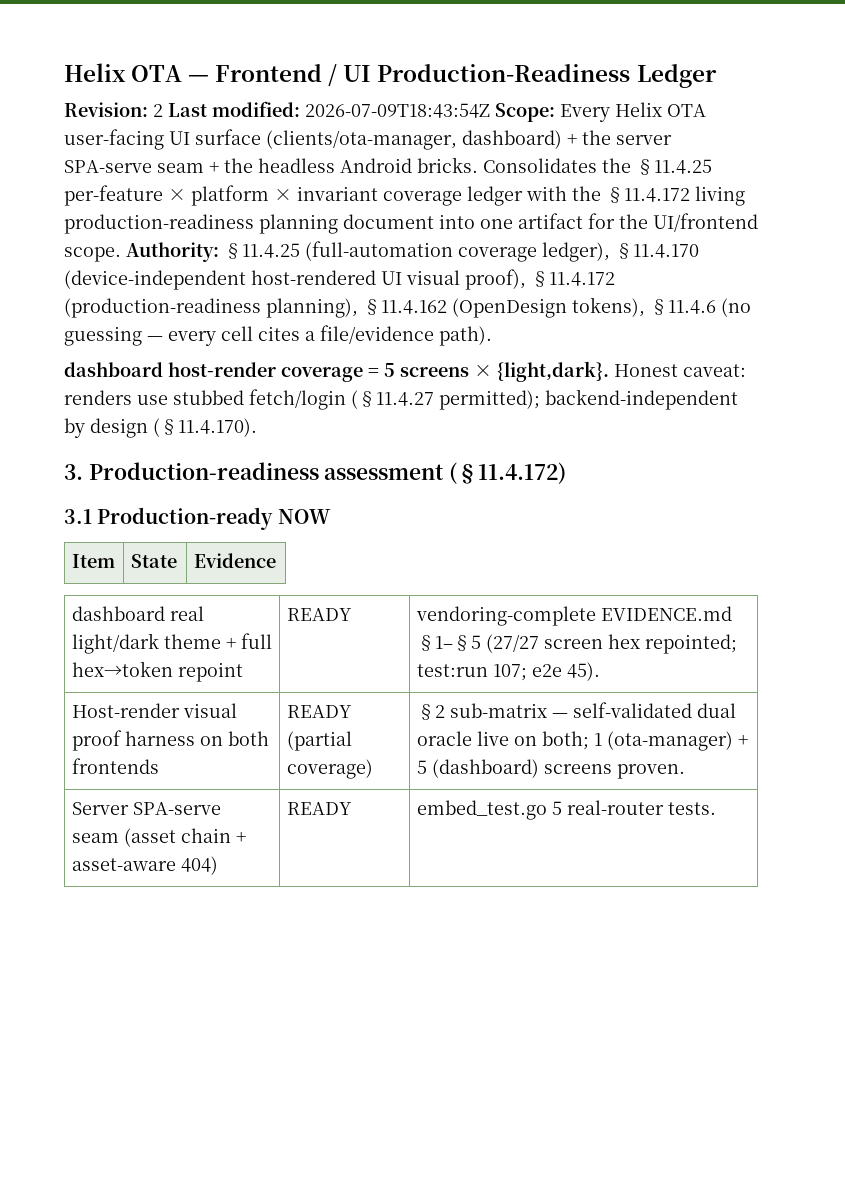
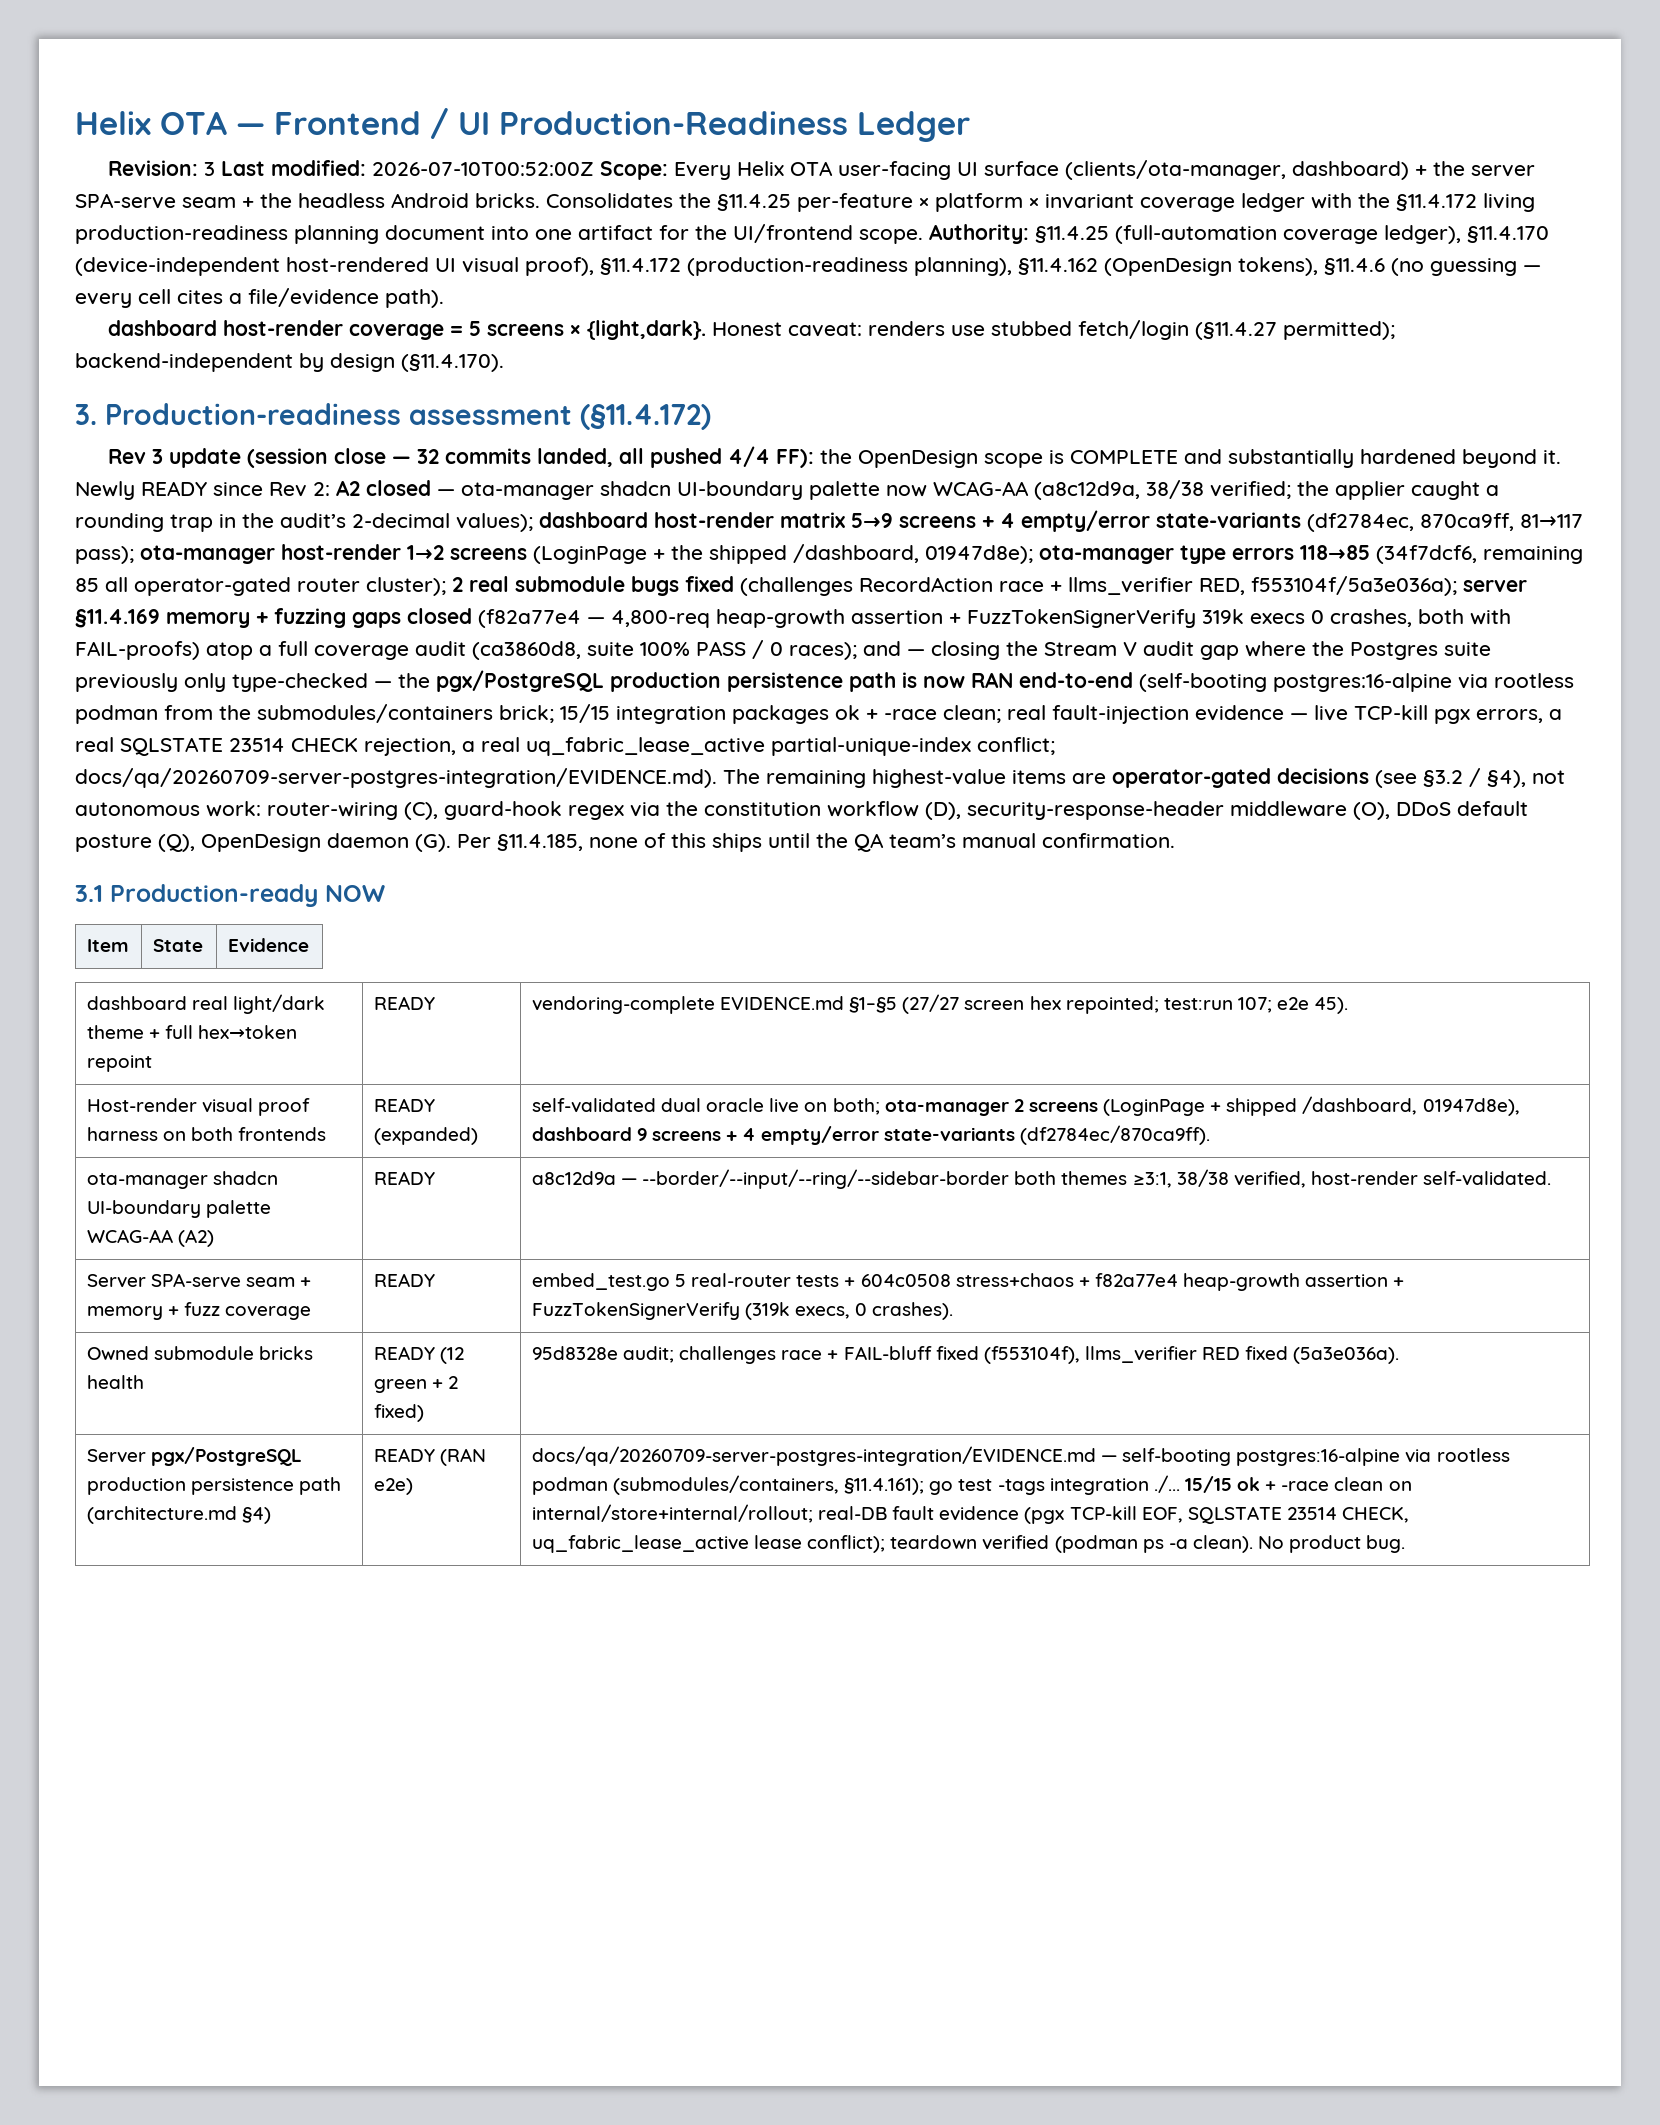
[153,104,163,117] 2 -> [204,162,216,176] 3
[305,103,490,118] 2026-07-09T18:43:54Z -> [372,162,595,176] 2026-07-10T00:52:00Z
(567, 473) none -> [108,446,1562,468] [75,480,1499,500] [75,510,1583,532] [75,544,1583,564] [75,576,1527,596] [75,608,1511,628] [75,640,1491,660] [75,670,1574,692] [75,704,1562,724] [75,737,1055,756] [75,768,1565,788] [75,801,1528,820] [75,833,1175,852] // Rev 3 update (session close — 32 commits landed, all pushed 4/4 FF): the OpenDesign scope is COMPLETE and substantially hardened beyond it. Newly READY since Rev 2: A2 closed — ota-manager shadcn UI-boundary palette now WCAG-AA (a8c12d9a, 38/38 verified; the applier caught a rounding trap in the audit’s 2-decimal values); dashboard host-render matrix 5→9 screens + 4 empty/error state-variants (df2784ec, 870ca9ff, 81→117 pass); ota-manager host-render 1→2 screens (LoginPage + the shipped /dashboard, 01947d8e); ota-manager type errors 118→85 (34f7dcf6, remaining 85 all operator-gated router cluster); 2 real submodule bugs fixed (challenges RecordAction race + llms_verifier RED, f553104f/5a3e036a); server §11.4.169 memory + fuzzing gaps closed (f82a77e4 — 4,800-req heap-growth assertion + FuzzTokenSignerVerify 319k execs 0 crashes, both with FAIL-proofs) atop a full coverage audit (ca3860d8, suite 100% PASS / 0 races); and — closing the Stream V audit gap where the Postgres suite previously only type-checked — the pgx/PostgreSQL production persistence path is now RAN end-to-end (self-booting postgres:16-alpine via rootless podman from the submodules/containers brick; 15/15 integration packages ok + -race clean; real fault-injection evidence — live TCP-kill pgx errors, a real SQLSTATE 23514 CHECK rejection, a real uq_fabric_lease_active partial-unique-index conflict; docs/qa/20260709-server-postgres-integration/EVIDENCE.md). The remaining highest-value items are operator-gated decisions (see §3.2 / §4), not autonomous work: router-wiring (C), guard-hook regex via the constitution workflow (D), security-response-header middleware (O), DDoS default posture (Q), OpenDesign daemon (G). Per §11.4.185, none of this ships until the QA team’s manual confirmation.
[286,731,352,751] [286,759,373,779] [416,703,568,720] (partial coverage) | §2 sub-matrix — -> [373,1127,478,1145] (expanded) |
[593,731,748,751] [416,759,685,779] [71,802,221,815] [71,828,246,847] [71,856,218,875] [286,802,352,815] [416,800,716,820] 1 (ota-manager) + 5 (dashboard) screens proven. // Server SPA-serve seam (asset chain + asset-aware 404) | READY | embed_test.go 5 real-router tests. -> [884,1096,1520,1116] [531,1125,1210,1145] [86,1171,279,1189] [86,1200,272,1218] [86,1229,215,1247] [373,1171,435,1185] [531,1169,1552,1189] [86,1273,312,1288] [86,1302,312,1320] [373,1273,435,1287] [531,1273,1405,1291] [531,1302,954,1320] [86,1346,314,1360] [86,1375,144,1389] [373,1346,465,1364] [373,1376,459,1393] [373,1404,424,1422] [531,1346,1400,1364] [86,1447,303,1466] [86,1477,342,1495] [86,1506,272,1524] [373,1448,487,1466] [373,1478,413,1495] [531,1446,1510,1466] [531,1475,1412,1495] [531,1504,1410,1524] [531,1535,1406,1553] ota-manager 2 screens (LoginPage + shipped /dashboard, 01947d8e), dashboard 9 screens + 4 empty/error state-variants (df2784ec/870ca9ff). // ota-manager shadcn UI-boundary palette WCAG-AA (A2) | READY | a8c12d9a — --border/--input/--ring/--sidebar-border both themes ≥3:1, 38/38 verified, host-render self-validated. // Server SPA-serve seam + memory + fuzz coverage | READY | embed_test.go 5 real-router tests + 604c0508 stress+chaos + f82a77e4 heap-growth assertion + FuzzTokenSignerVerify (319k execs, 0 crashes). // Owned submodule bricks health | READY (12 green + 2 fixed) | 95d8328e audit; challenges race + FAIL-bluff fixed (f553104f), llms_verifier RED fixed (5a3e036a). // Server pgx/PostgreSQL production persistence path (architecture.md §4) | READY (RAN e2e) | docs/qa/20260709-server-postgres-integration/EVIDENCE.md — self-booting postgres:16-alpine via rootless podman (submodules/containers, §11.4.161); go test -tags integration ./... 15/15 ok + -race clean on internal/store+internal/rollout; real-DB fault evidence (pgx TCP-kill EOF, SQLSTATE 23514 CHECK, uq_fabric_lease_active lease conflict); teardown verified (podman ps -a clean). No product bug.

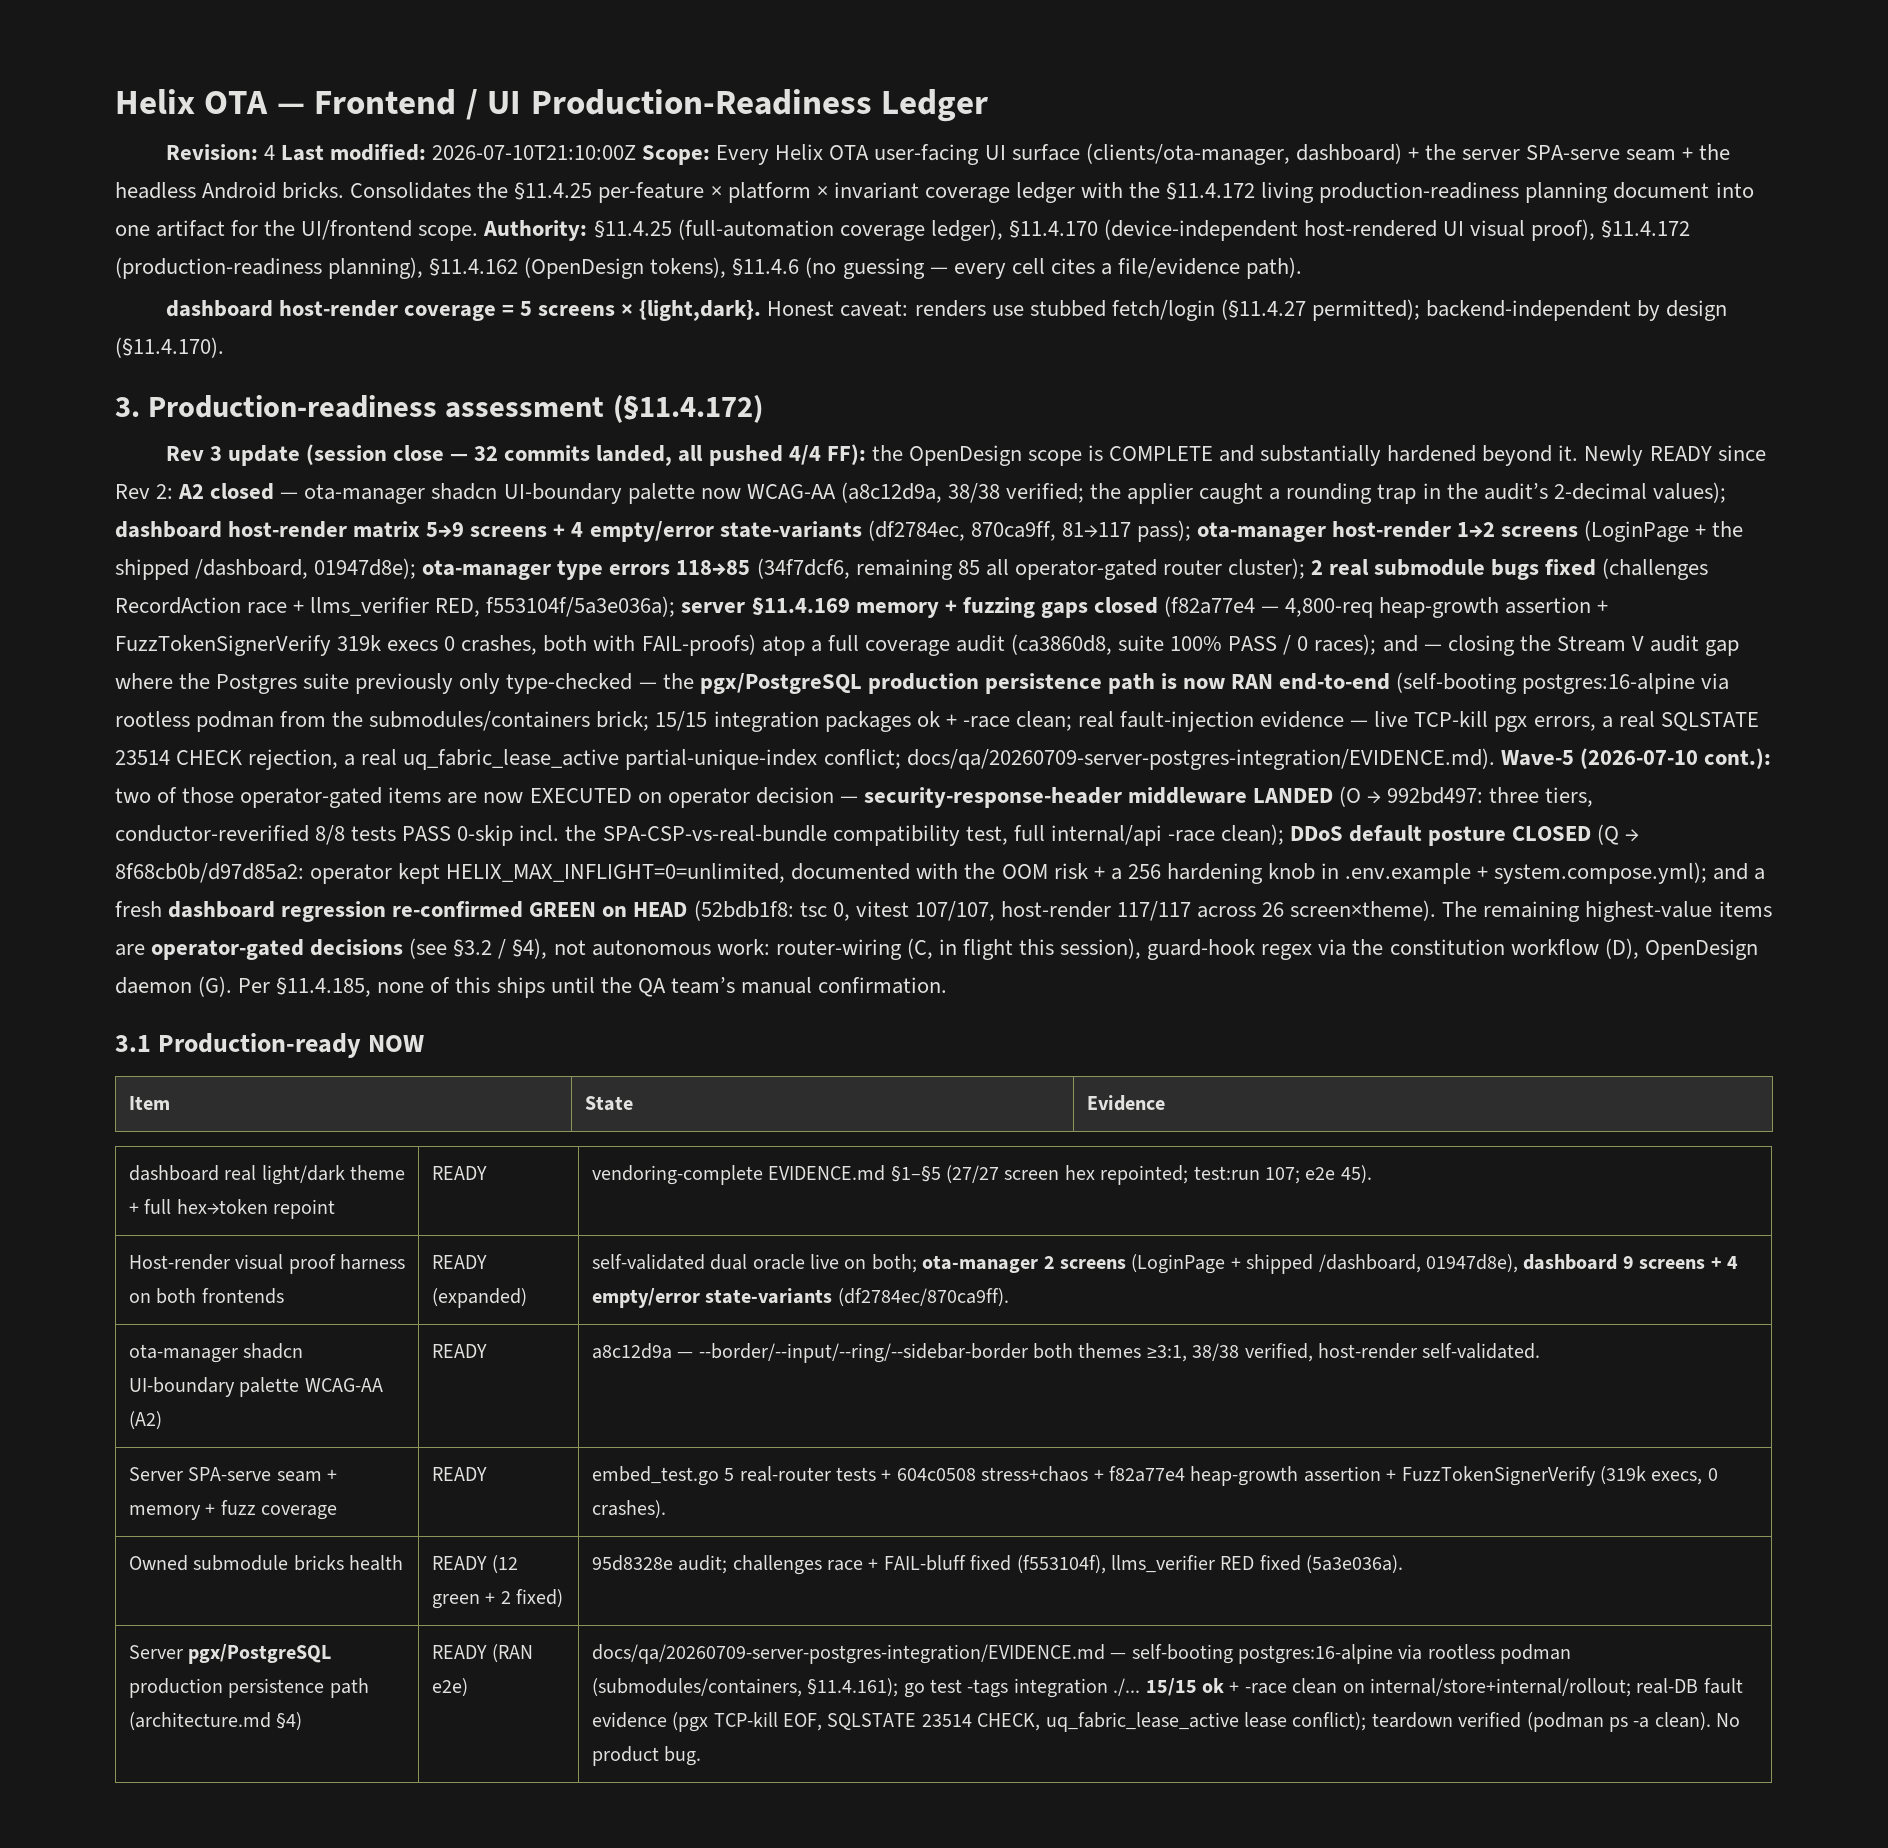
[204,162,216,176] 3 -> [263,145,275,160] 4
[372,162,595,176] 2026-07-10T00:52:00Z -> [432,145,637,160] 2026-07-10T21:10:00Z
(717, 778) none -> [1500,748,1771,769] [115,786,1594,808] [115,824,1640,846] [115,862,1766,884] [115,900,1437,922] Wave-5 (2026-07-10 cont.): two of those operator-gated items are now EXECUTED on operator decision — security-response-header middleware LANDED (O → 992bd497: three tiers, conductor-reverified 8/8 tests PASS 0-skip incl. the SPA-CSP-vs-real-bundle compatibility test, full internal/api -race clean); DDoS default posture CLOSED (Q → 8f68cb0b/d97d85a2: operator kept HELIX_MAX_INFLIGHT=0=unlimited, documented with the OOM risk + a 256 hardening knob in .env.example + system.compose.yml); and a fresh dashboard regression re-confirmed GREEN on HEAD (52bdb1f8: tsc 0, vitest 107/107, host-render 117/117 across 26 screen×theme).
[404,802,438,820] (C), -> [906,938,1142,960] (C, in flight this session),
[967,801,1528,820] [75,834,195,852] security-response-header middleware (O), DDoS default posture (Q), -> (1639, 948) none

